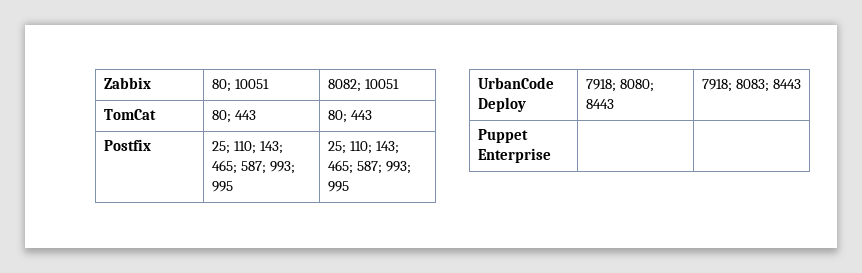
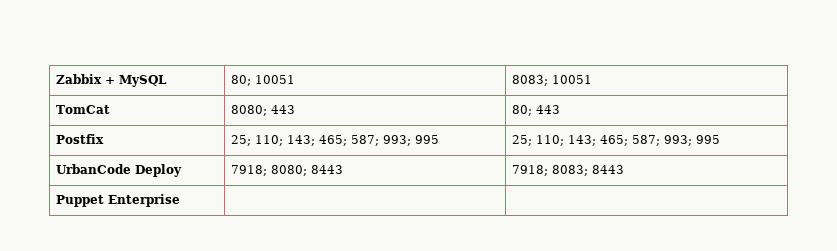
(151, 83) none -> [104,75,167,87] + MySQL
[327,79,361,92] 8082; -> [511,75,548,86] 8083;
[211,110,231,123] 80; -> [230,105,267,116] 8080;

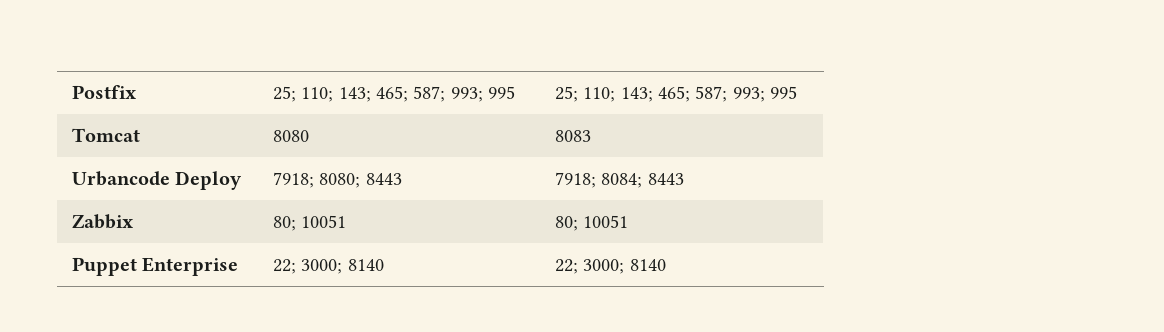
[55,74,167,87] [230,75,295,86] [511,75,592,86] [55,105,110,114] [230,105,295,116] [511,105,560,116] Zabbix + MySQL | 80; 10051 | 8083; 10051 // TomCat | 8080; 443 | 80; 443 // -> (71, 92) none
[55,164,131,174] UrbanCode -> [71,128,140,142] [272,130,309,142] [554,130,591,142] [71,171,170,186] Tomcat | 8080 | 8083 // Urbancode
[551,165,588,176] 8083; -> [601,173,643,188] 8084;
[55,194,180,207] Puppet Enterprise | | -> [71,214,134,229] [272,215,347,231] [554,215,629,231] [71,257,239,276] [272,259,384,274] [554,259,666,274] Zabbix | 80; 10051 | 80; 10051 // Puppet Enterprise | 22; 3000; 8140 | 22; 3000; 8140

